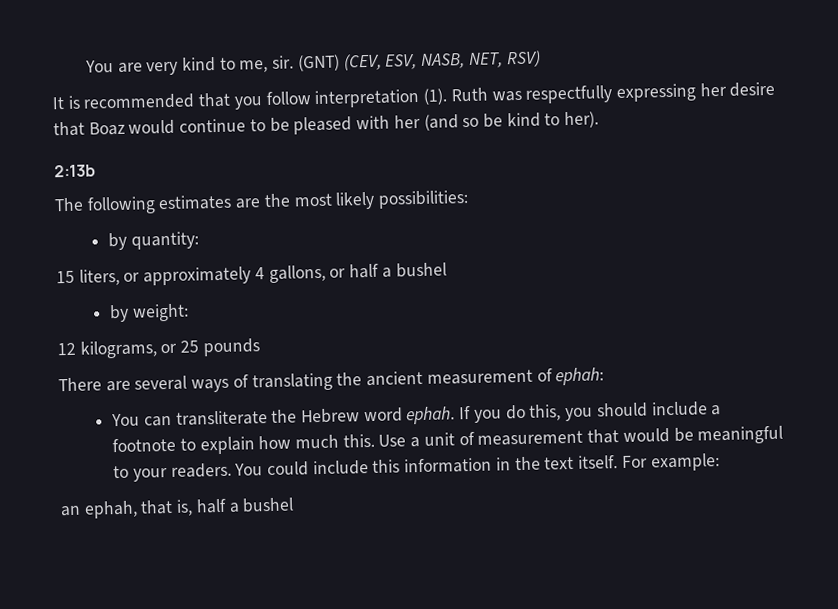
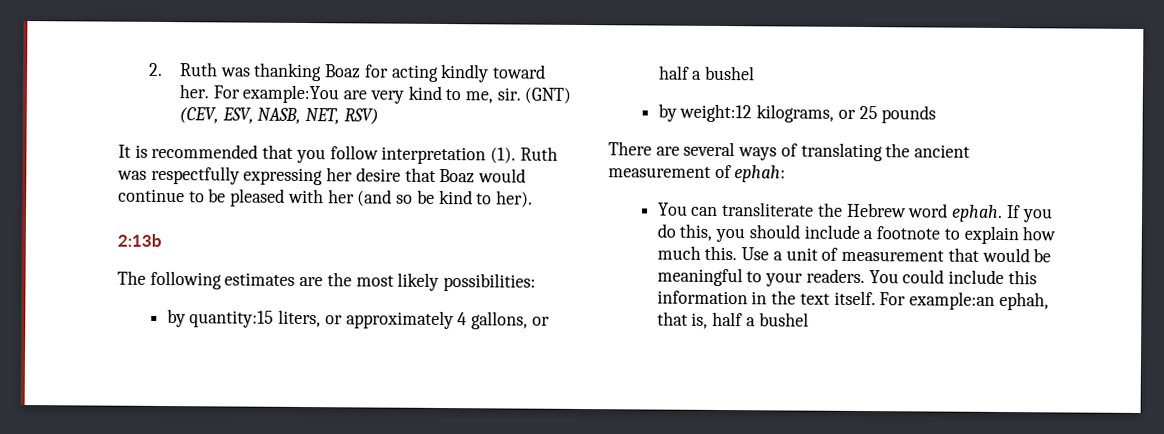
[84,60,114,73] You -> [148,62,547,83] [178,84,340,104] 2. Ruth was thanking Boaz for acting kindly toward her. For example:You
[130,231,199,250] [56,270,75,284] quantity: // 15 -> [189,310,275,328] quantity:15
[131,303,189,322] [57,342,76,356] weight: // 12 -> [679,103,753,123] weight:12
[650,453,720,472] [60,505,81,517] example: // an -> [909,291,996,310] example:an

